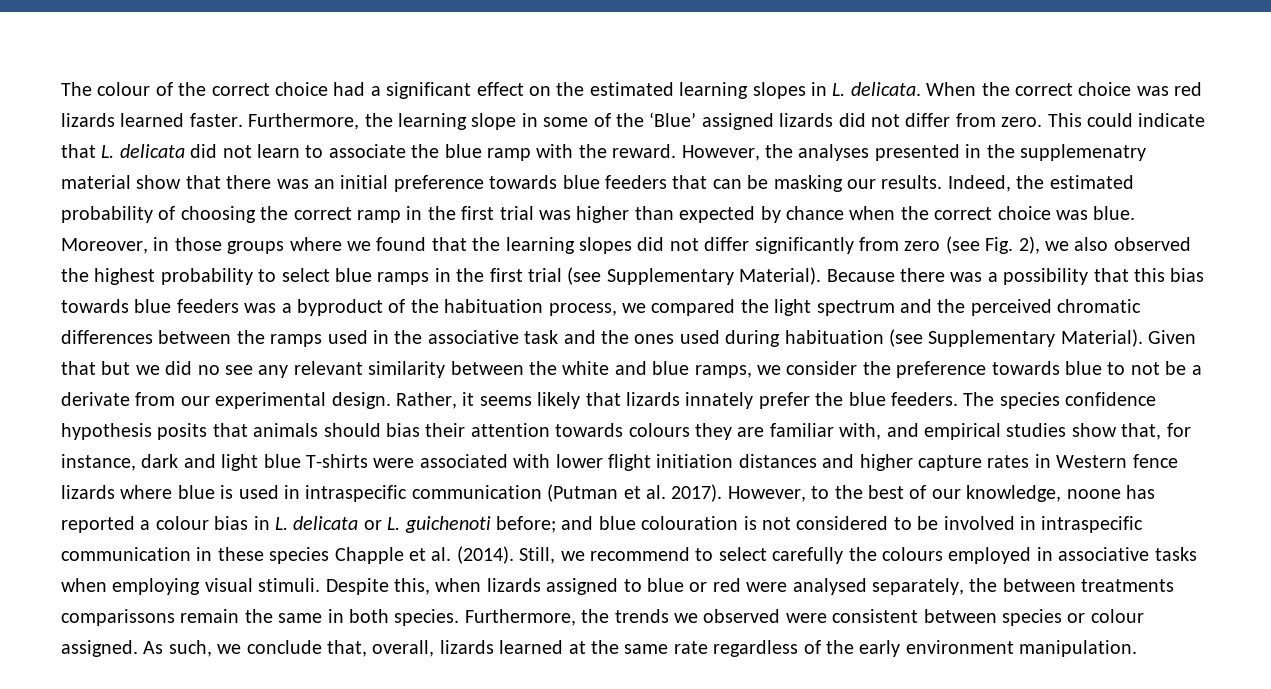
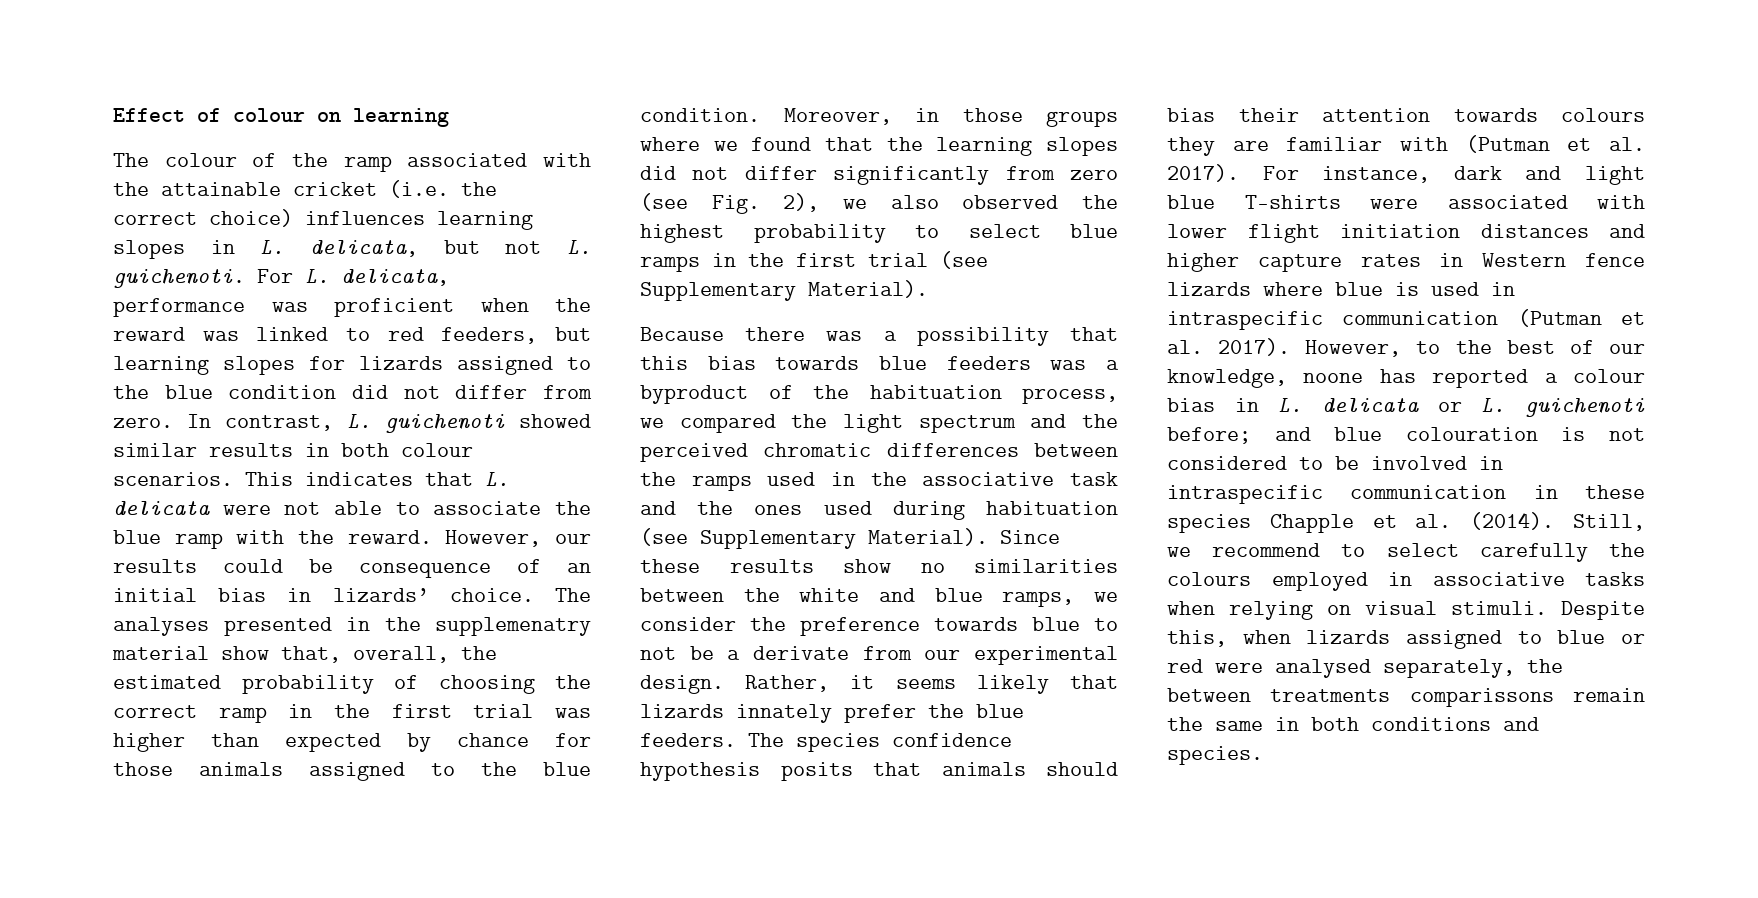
[61,82,1203,99] [61,112,834,130] The colour of the correct choice had a significant effect on the estimated learning slopes in L. delicata. When the correct choice was red lizards learned faster. Furthermore, the learning slope in some of the ‘Blue’ assigned lizards -> [113,108,449,127] [113,153,591,172] [113,180,497,198] [113,209,533,230] [113,240,591,259] [113,269,449,288] [113,298,591,317] [113,327,591,344] [113,356,591,375] [113,385,337,399] Effect of colour on learning // The colour of the ramp associated with the attainable cricket (i.e. the correct choice) influences learning slopes in L. delicata, but not L. guichenoti. For L. delicata, performance was proficient when the reward was linked to red feeders, but learning slopes for lizards assigned to the blue condition
[1047,113,1206,127] [61,144,300,158] This could indicate that L. delicata did not learn -> [187,414,591,433] [113,443,473,457] [113,472,509,486] [113,501,382,516] In contrast, L. guichenoti showed similar results in both colour scenarios. This indicates that L. delicata were not able
[764,144,793,158] the -> [555,534,591,544] [113,559,591,578] [113,588,591,602] our results could be consequence of an initial bias in lizards’ choice. The
[185,175,1011,192] that there was an initial preference towards blue feeders that can be masking our results. Indeed, -> [281,646,449,663] that, overall,
[849,206,1136,220] when the correct choice was blue. -> [555,733,591,747] [113,762,591,781] [640,108,760,122] for those animals assigned to the blue condition.
(822, 276) none -> (928, 289) //
[1148,330,1197,344] [61,361,446,378] Given that but we did no see any relevant similarity -> [1000,530,1060,544] [640,559,1118,573] Since these results show no similarities
[839,423,1191,440] with, and empirical studies show that, for -> [1400,135,1645,153] [1167,164,1299,182] with (Putman et al. 2017). For
[112,578,201,595] employing -> [1229,601,1351,620] relying on
[394,609,1144,626] [61,640,1138,657] species. Furthermore, the trends we observed were consistent between species or colour assigned. As such, we conclude that, overall, lizards learned at the same rate regardless of the early environment manipulation. -> [1371,717,1539,731] [1167,746,1263,765] conditions and species.

